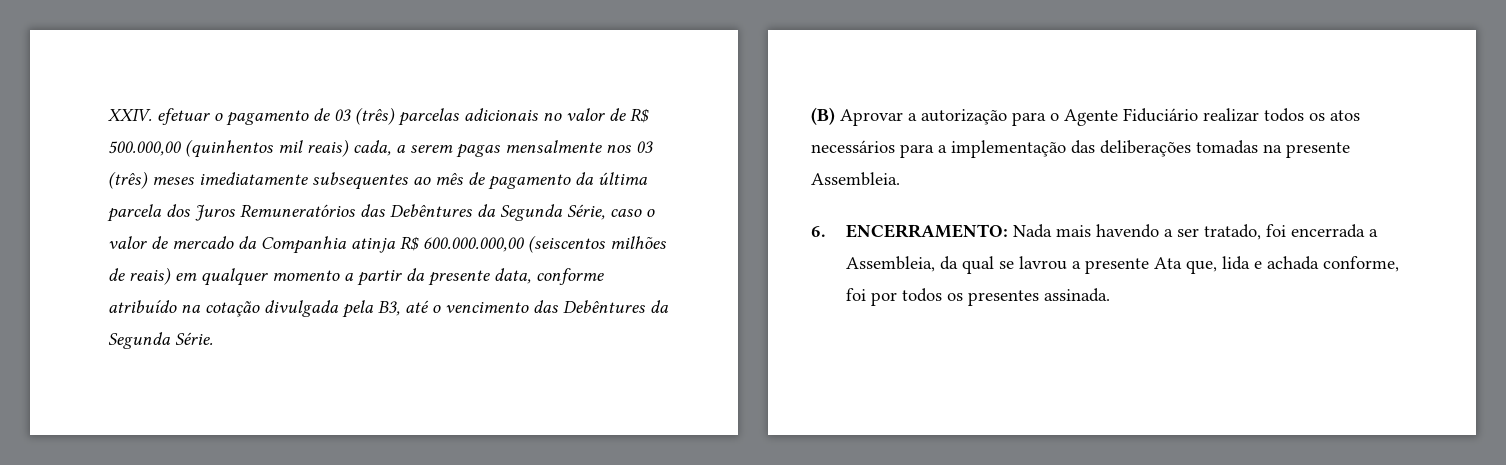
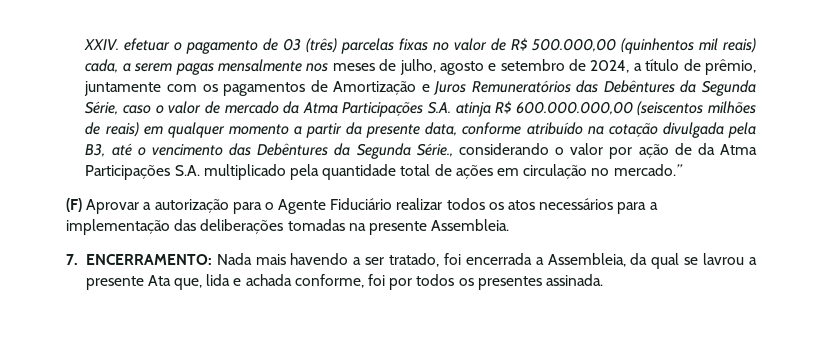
[464,108,539,121] adicionais -> [399,38,429,51] fixas
[636,141,654,153] [108,171,649,190] [107,204,191,222] 03 (três) meses imediatamente subsequentes ao mês de pagamento da última parcela dos -> [332,59,756,75] [84,80,430,96] meses de julho, agosto e setembro de 2024, a título de prêmio, juntamente com os pagamentos de Amortização e
[261,236,348,254] Companhia -> [302,101,451,117] Atma Participações S.A.
[175,332,214,345] [811,107,835,125] Série. // (B) -> [416,143,757,159] [85,164,683,180] [66,198,82,212] Série., considerando o valor por ação de da Atma Participações S.A. multiplicado pela quantidade total de ações em circulação no mercado.” // (F)
[811,226,826,237] 6. -> [66,254,78,265] 7.

